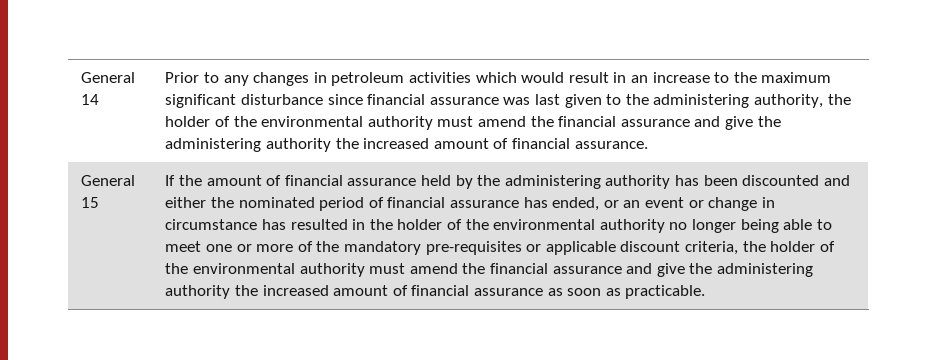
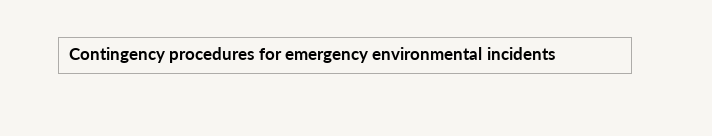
[81,72,136,83] [81,94,100,105] [165,72,832,86] [165,94,851,108] [165,116,781,130] [165,138,648,152] [81,175,136,186] [81,197,100,208] [165,175,850,189] [165,197,775,211] [165,219,832,233] [165,241,835,255] [165,263,813,277] [165,285,706,299] General 14 | Prior to any changes in petroleum activities which would result in an increase to the maximum significant disturbance since financial assurance was last given to the administering authority, the holder of the environmental authority must amend the financial assurance and give the administering authority the increased amount of financial assurance. // General 15 | If the amount of financial assurance held by the administering authority has been discounted and either the nominated period of financial assurance has ended, or an event or change in circumstance has resulted in the holder of the environmental authority no longer being able to meet one or more of the mandatory pre-requisites or applicable discount criteria, the holder of the environmental authority must amend the financial assurance and give the administering authority the increased amount of financial assurance as soon as practicable. -> [68,47,555,63] Contingency procedures for emergency environmental incidents

